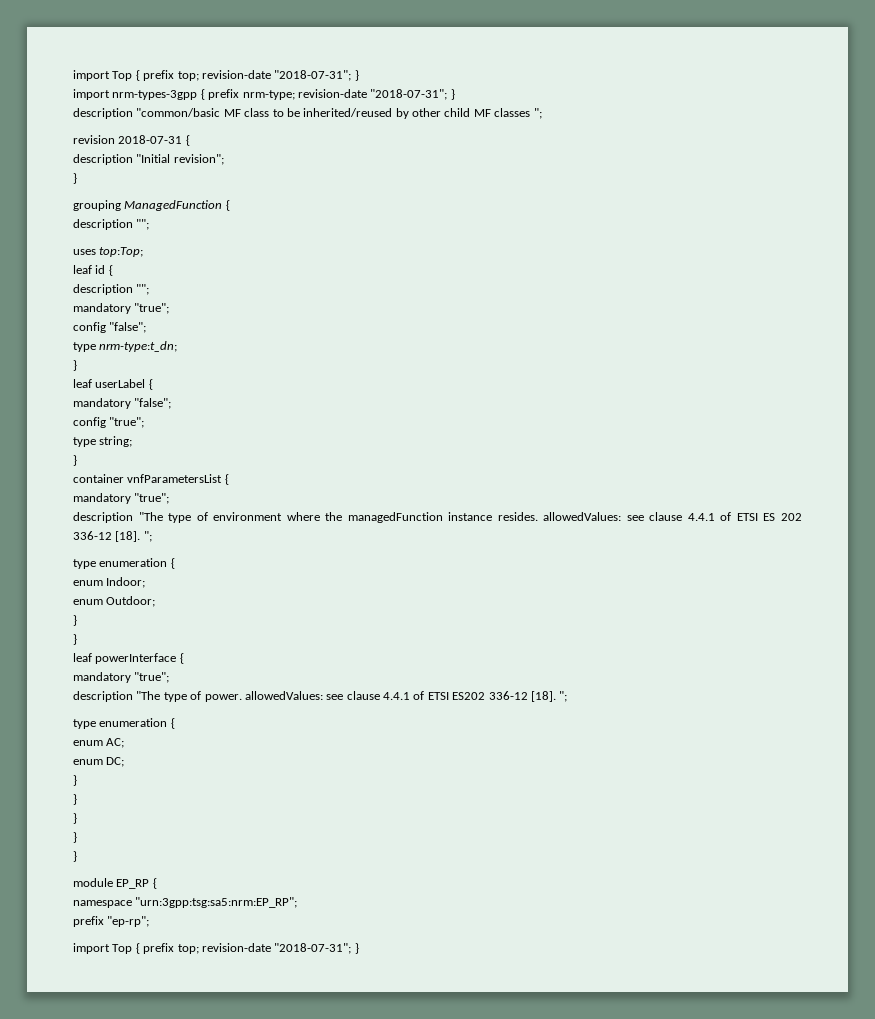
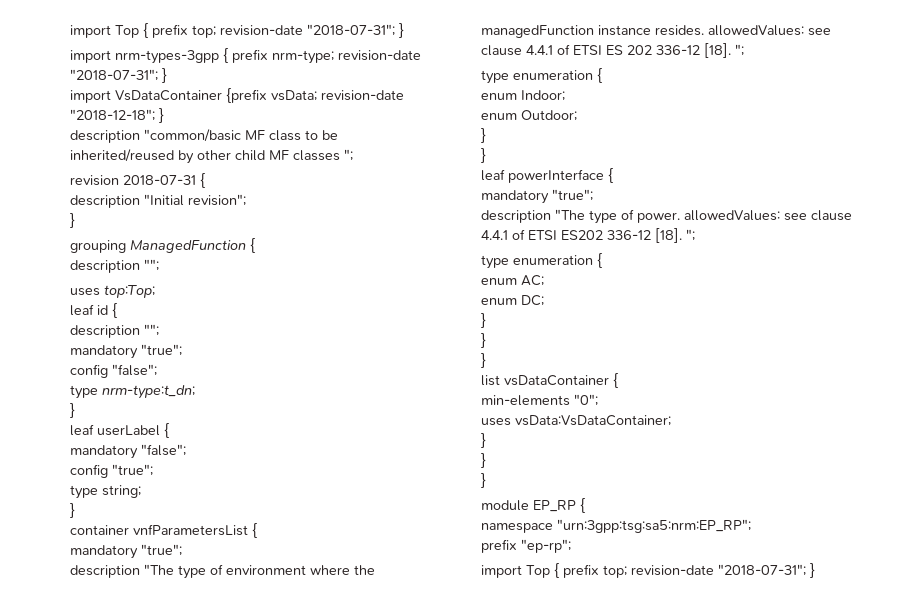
(455, 94) none -> [70,88,404,103] [70,108,164,123] // import VsDataContainer {prefix vsData; revision-date "2018-12-18"; }
(77, 818) none -> [481,373,619,388] [481,394,598,406] [481,415,671,426] [481,433,486,448] // list vsDataContainer { // min-elements "0"; // uses vsData:VsDataContainer; // }

